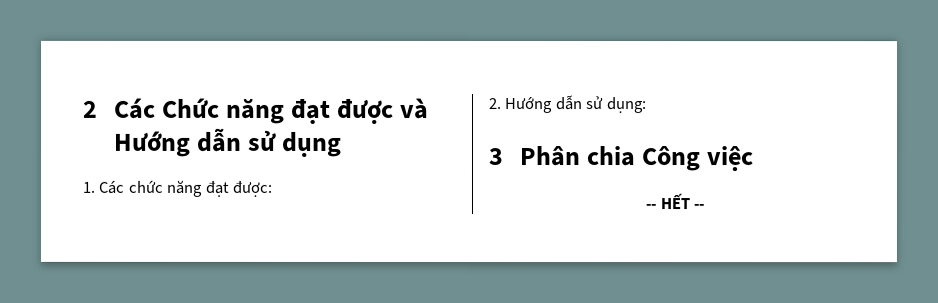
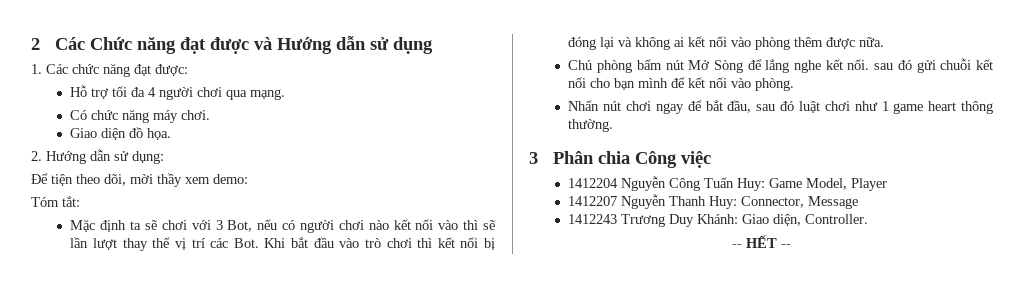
(273, 188) none -> [70,85,286,100] [70,109,211,123] [70,127,172,140] // Hỗ trợ tối đa 4 người chơi qua mạng. // Có chức năng máy chơi. // Giao diện đồ họa.
(647, 105) none -> [31,173,248,187] [31,196,80,207] [70,219,495,233] [70,237,496,251] [568,36,885,50] [568,58,993,73] [568,77,795,91] [568,100,993,114] [568,119,614,132] // Để tiện theo dõi, mời thầy xem demo: // Tóm tắt: // Mặc định ta sẽ chơi với 3 Bot, nếu có người chơi nào kết nối vào thì sẽ lần lượt thay thế vị trí các Bot. Khi bắt đầu vào trò chơi thì kết nối bị đóng lại và không ai kết nối vào phòng thêm được nữa. // Chủ phòng bấm nút Mở Sòng để lắng nghe kết nối. sau đó gửi chuỗi kết nối cho bạn mình để kết nối vào phòng. // Nhấn nút chơi ngay để bắt đầu, sau đó luật chơi như 1 game heart thông thường.
(754, 159) none -> [568,176,888,191] [568,194,859,209] [568,214,869,227] // 1412204 Nguyễn Công Tuấn Huy: Game Model, Player // 1412207 Nguyễn Thanh Huy: Connector, Message // 1412243 Trương Duy Khánh: Giao diện, Controller.

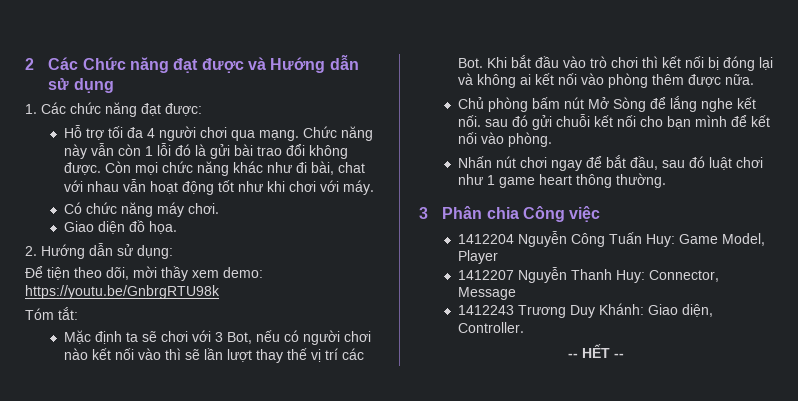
(286, 94) none -> [302,126,373,141] [63,143,348,159] [63,161,365,176] [63,179,374,195] Chức năng này vẫn còn 1 lỗi đó là gửi bài trao đổi không được. Còn mọi chức năng khác như đi bài, chat với nhau vẫn hoạt động tốt như khi chơi với máy.
(248, 179) none -> [25,285,220,299] https://youtu.be/GnbrgRTU98k

